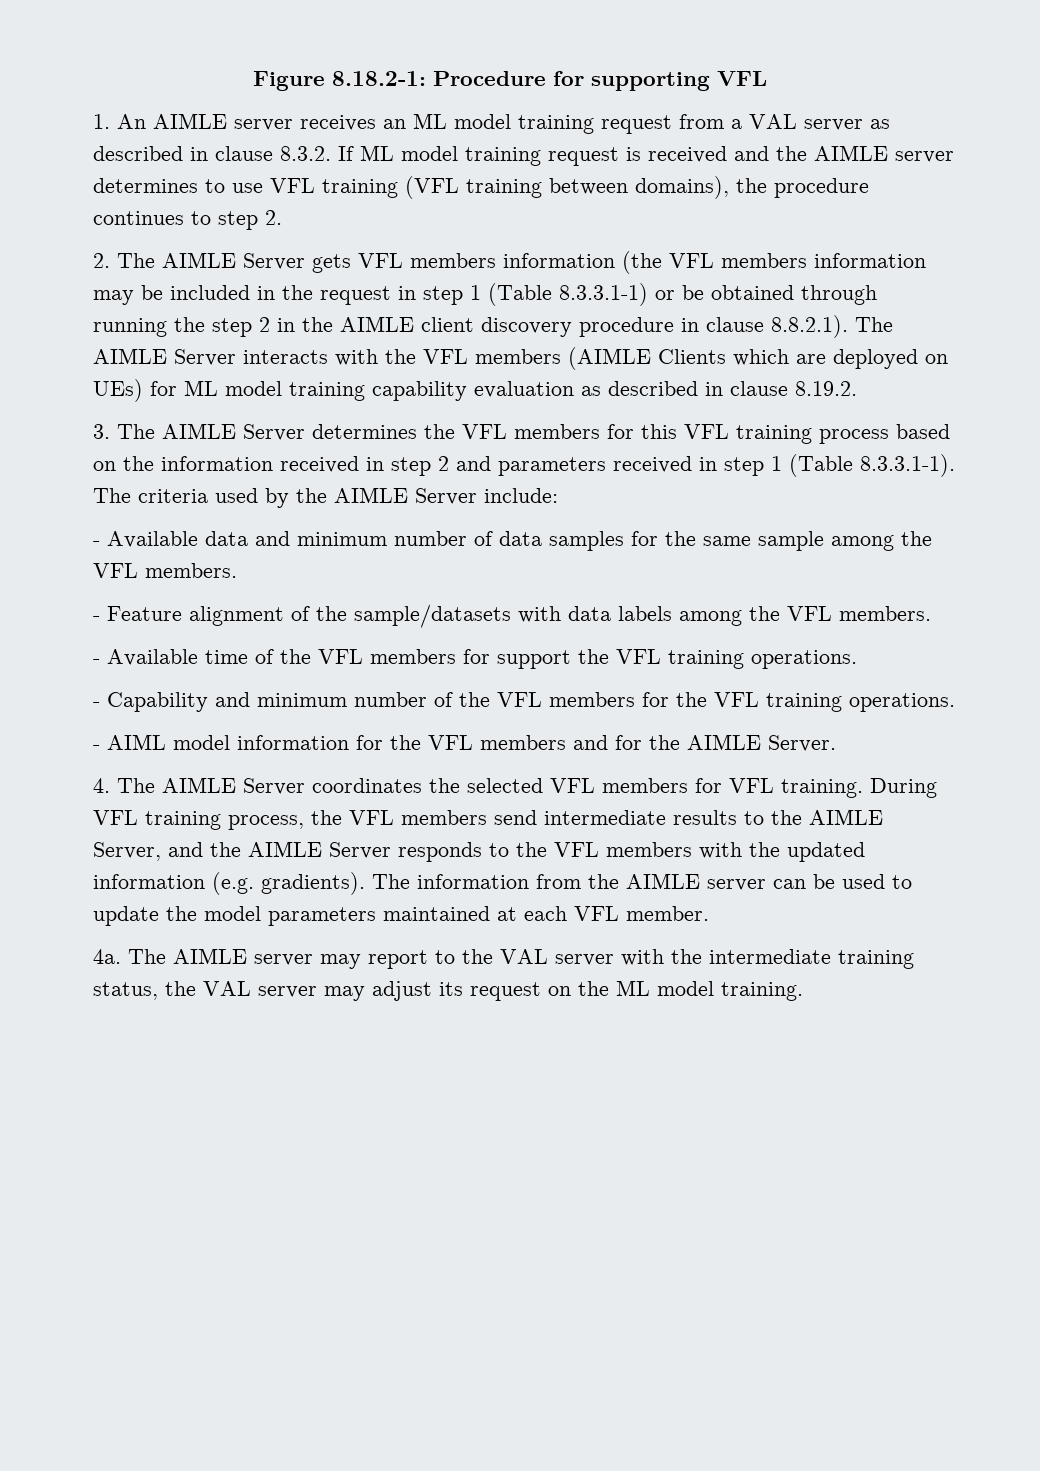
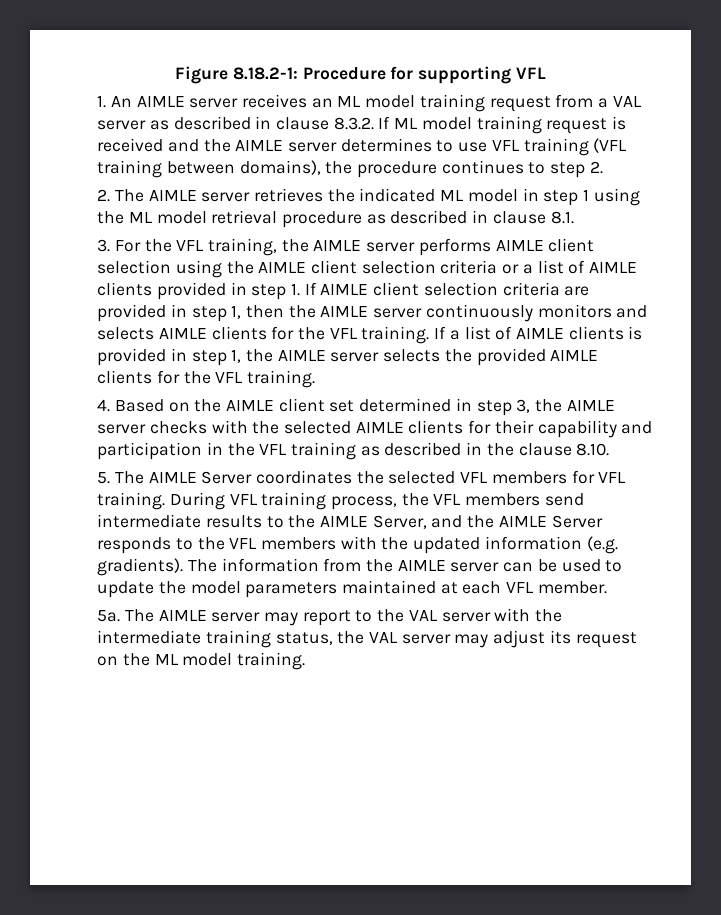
[242,251,926,274] [92,283,877,306] [92,315,893,338] [92,347,948,370] [92,379,857,402] Server gets VFL members information (the VFL members information may be included in the request in step 1 (Table 8.3.3.1-1) or be obtained through running the step 2 in the AIMLE client discovery procedure in clause 8.8.2.1). The AIMLE Server interacts with the VFL members (AIMLE Clients which are deployed on UEs) for ML model training capability evaluation as described in clause 8.19.2. -> [201,188,640,206] [97,210,574,228] server retrieves the indicated ML model in step 1 using the ML model retrieval procedure as described in clause 8.1.
[116,423,950,444] [92,454,955,477] [92,487,558,508] [92,531,932,551] [92,563,237,578] [92,604,931,628] [92,649,857,669] [92,692,955,712] [92,734,836,752] [92,778,110,793] The AIMLE Server determines the VFL members for this VFL training process based on the information received in step 2 and parameters received in step 1 (Table 8.3.3.1-1). The criteria used by the AIMLE Server include: // - Available data and minimum number of data samples for the same sample among the VFL members. // - Feature alignment of the sample/datasets with data labels among the VFL members. // - Available time of the VFL members for support the VFL training operations. // - Capability and minimum number of the VFL members for the VFL training operations. // - AIML model information for the VFL members and for the AIMLE Server. // 4. -> [114,238,595,256] [97,260,638,278] [97,282,590,300] [97,304,648,322] [97,326,643,344] [97,348,599,366] [97,370,315,388] [97,398,615,416] [97,420,653,438] [97,442,610,460] [97,472,111,484] For the VFL training, the AIMLE server performs AIMLE client selection using the AIMLE client selection criteria or a list of AIMLE clients provided in step 1. If AIMLE client selection criteria are provided in step 1, then the AIMLE server continuously monitors and selects AIMLE clients for the VFL training. If a list of AIMLE clients is provided in step 1, the AIMLE server selects the provided AIMLE clients for the VFL training. // 4. Based on the AIMLE client set determined in step 3, the AIMLE server checks with the selected AIMLE clients for their capability and participation in the VFL training as described in the clause 8.10. // 5.
[92,949,121,964] 4a. -> [97,610,121,622] 5a.

